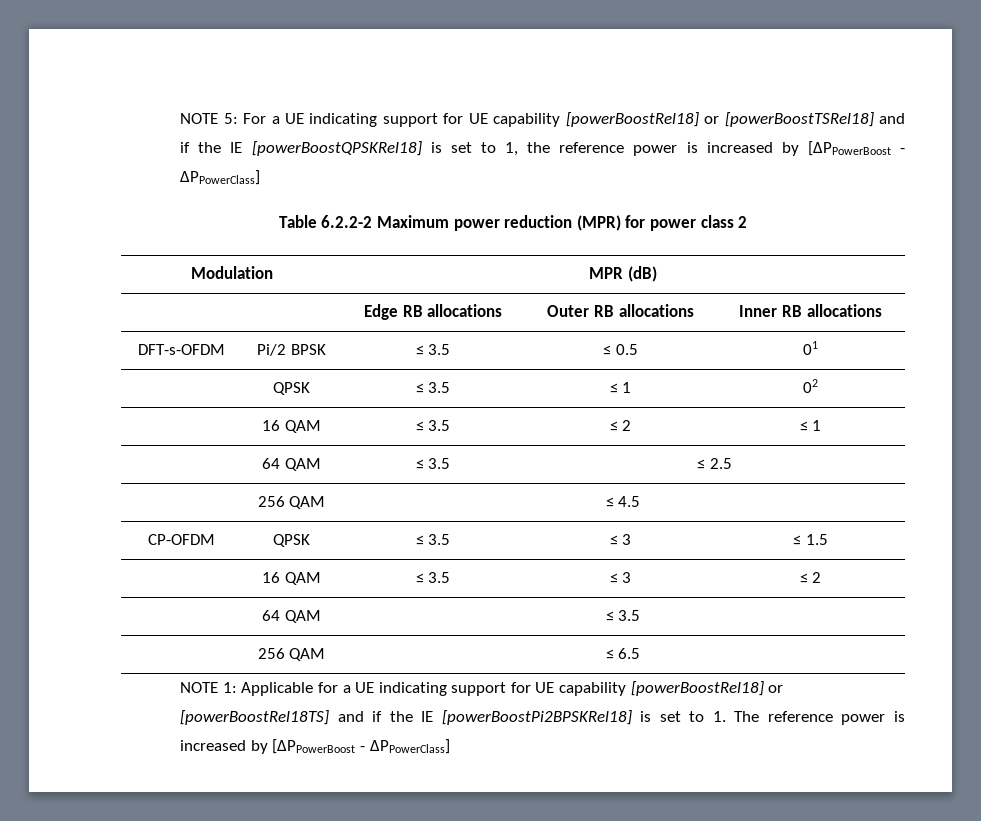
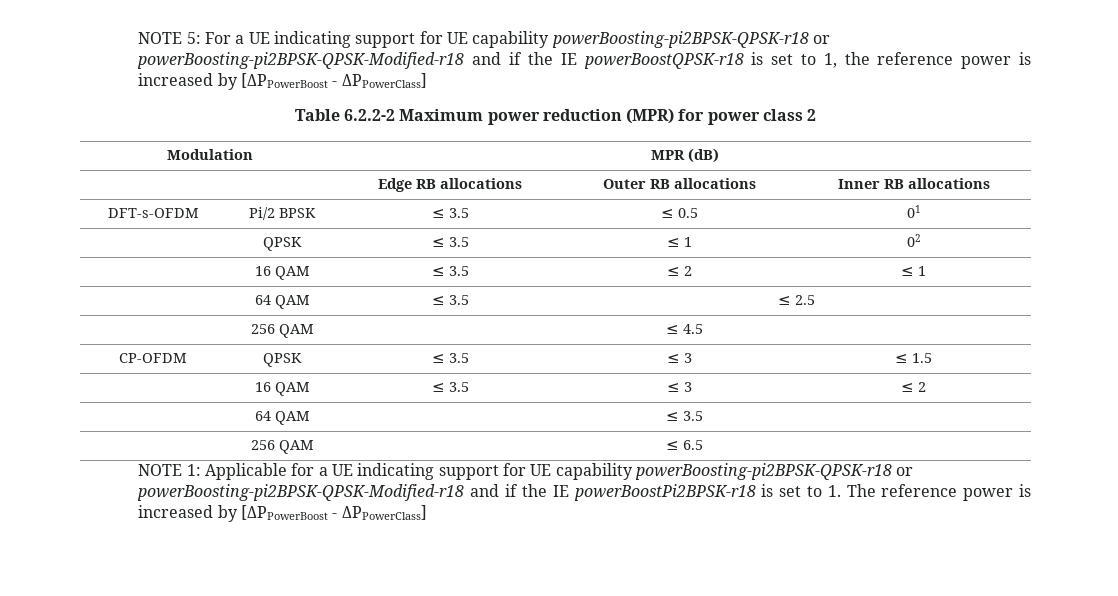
[565,112,905,127] [180,141,422,156] [powerBoostRel18] or [powerBoostTSRel18] and if the IE [powerBoostQPSKRel18] -> [551,31,830,48] [137,52,744,69] powerBoosting-pi2BPSK-QPSK-r18 or powerBoosting-pi2BPSK-QPSK-Modified-r18 and if the IE powerBoostQPSK-r18
[630,681,784,696] [180,710,632,725] [powerBoostRel18] or [powerBoostRel18TS] and if the IE [powerBoostPi2BPSKRel18] -> [634,463,914,480] [137,484,756,501] powerBoosting-pi2BPSK-QPSK-r18 or powerBoosting-pi2BPSK-QPSK-Modified-r18 and if the IE powerBoostPi2BPSK-r18

